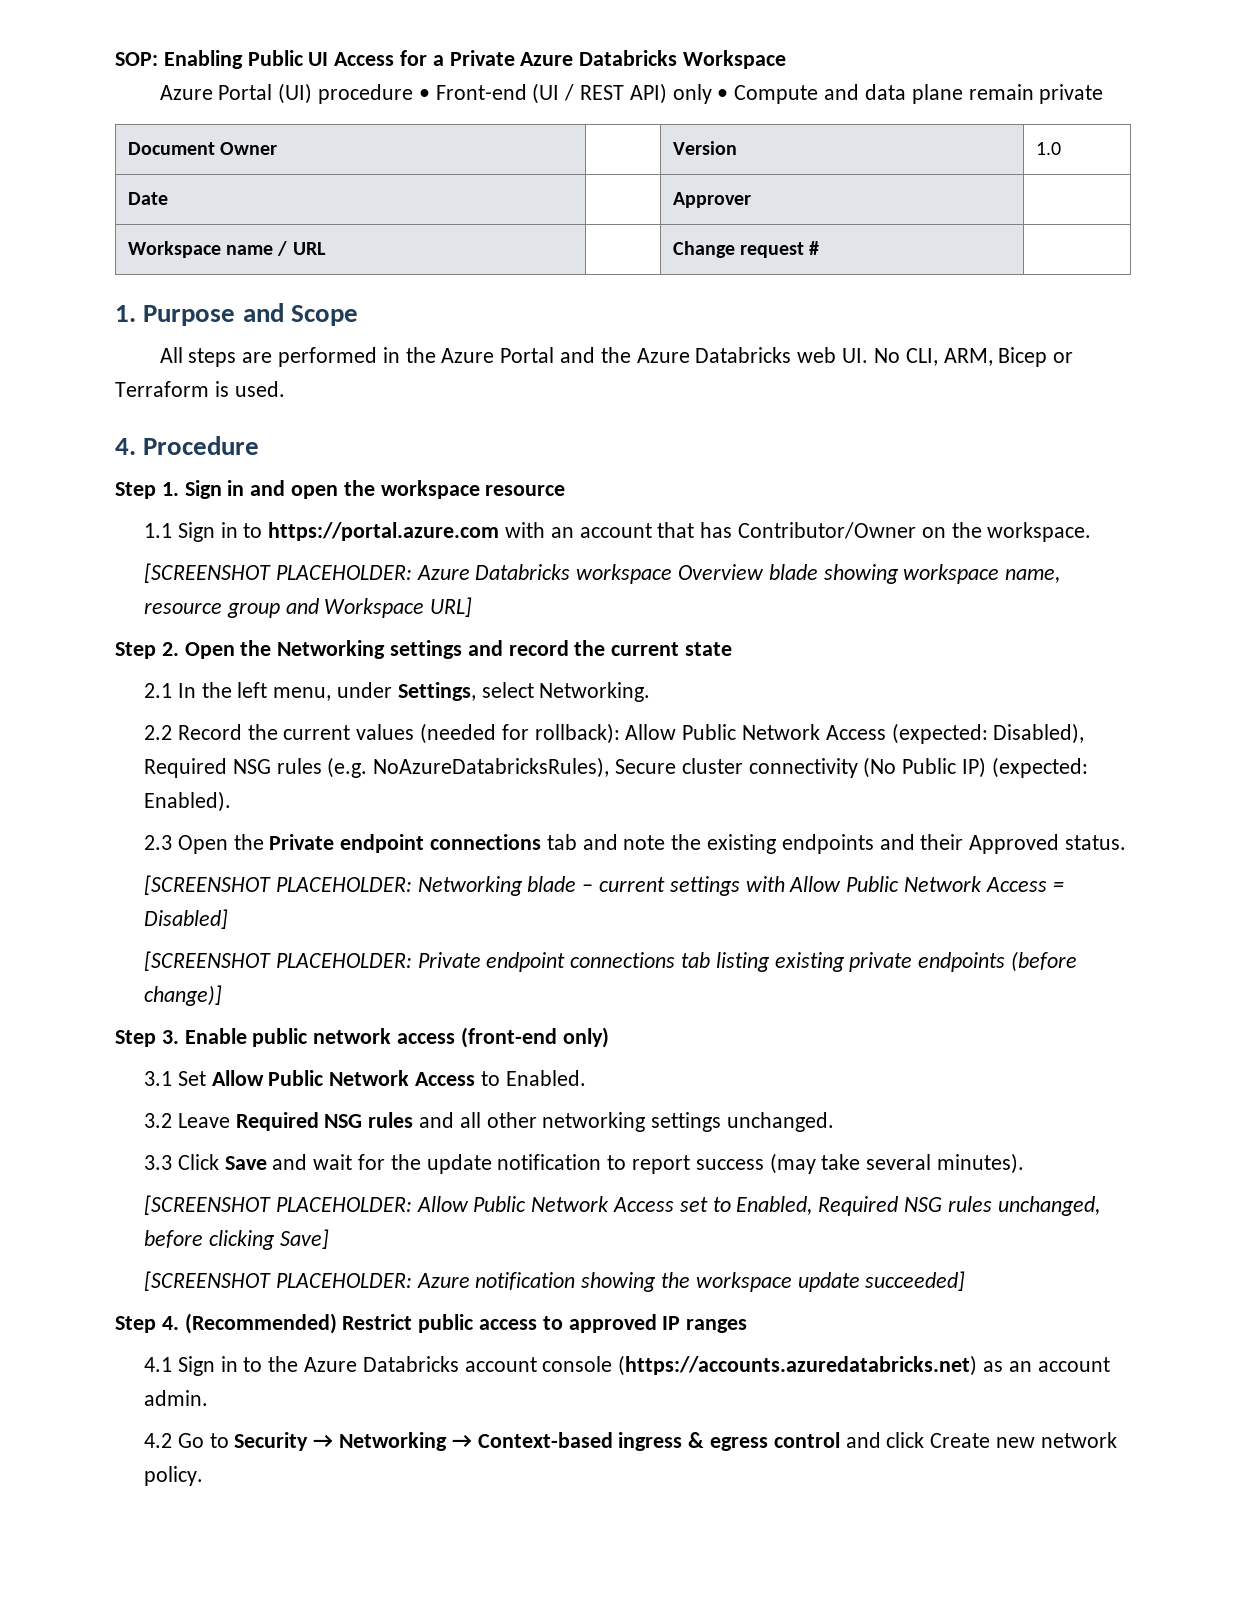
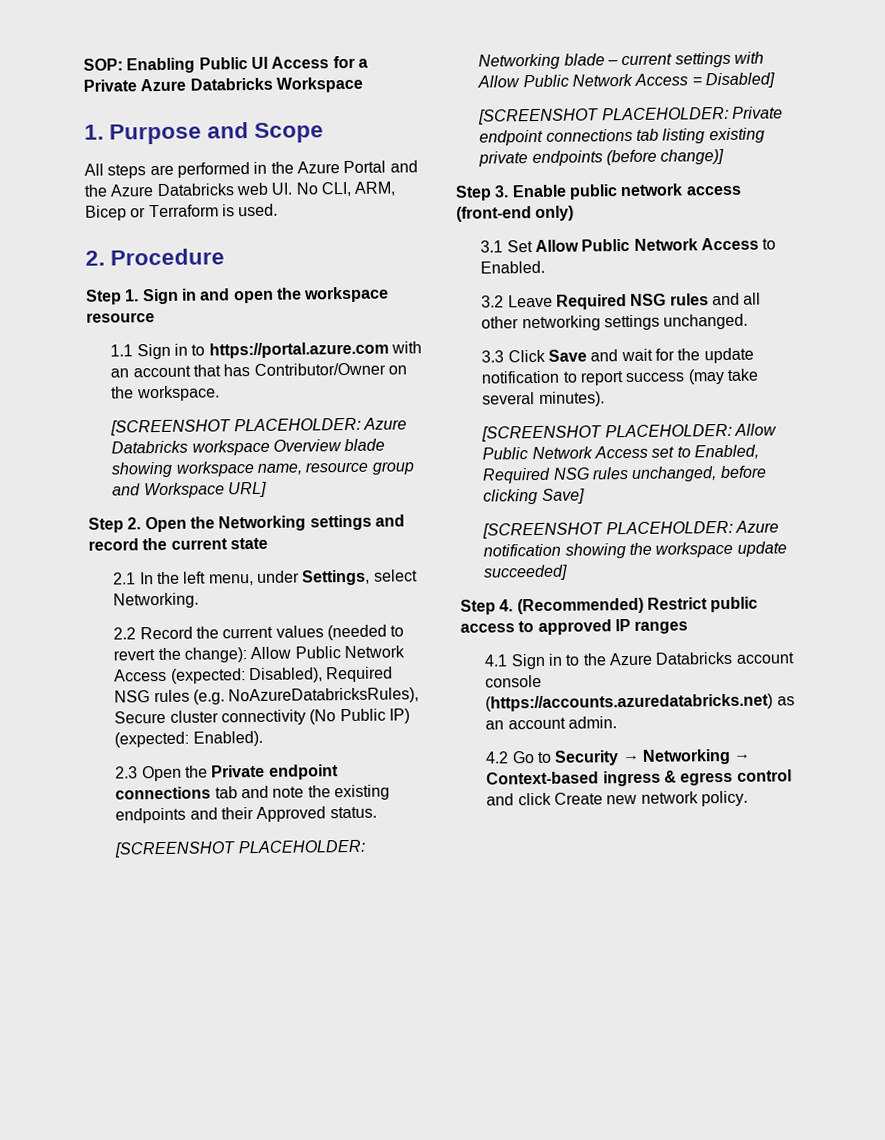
[159,83,1104,104] [127,142,278,155] [672,141,737,155] [1035,142,1061,155] [127,192,168,205] [672,192,751,208] [127,241,326,258] [672,241,820,258] // Azure Portal (UI) procedure • Front-end (UI / REST API) only • Compute and data plane remain private // Document Owner | | Version | 1.0 // Date | | Approver | // Workspace name / URL | | Change request # | -> (363, 84) none
[115,438,136,455] 4. -> [85,250,105,266] 2.
[501,723,620,744] for rollback): -> [390,625,405,637] [113,647,248,663] to revert the change):

